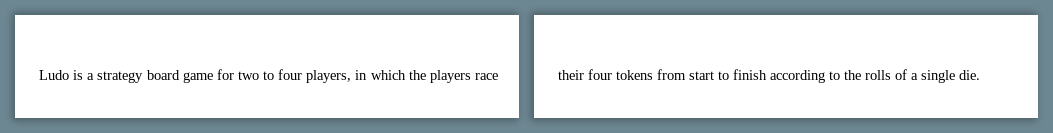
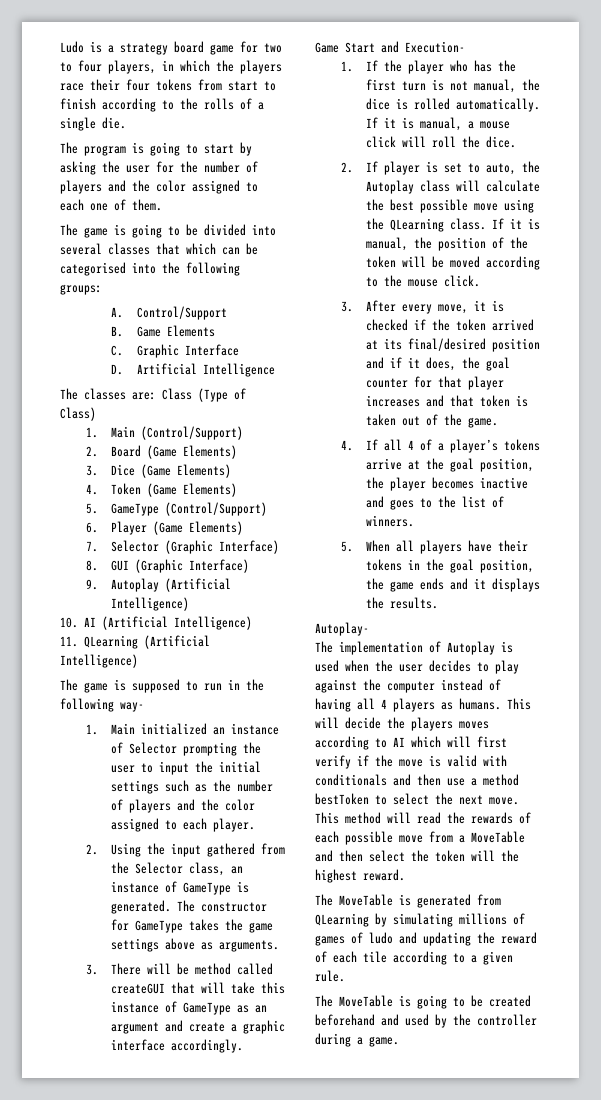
(980, 75) none -> [60,142,252,156] [60,161,258,175] [60,180,258,194] [60,199,162,211] [60,224,276,238] [60,243,258,255] [60,262,240,276] [60,284,102,295] [111,306,228,320] [111,325,216,337] [111,344,240,358] [111,363,276,377] [60,388,246,402] [60,407,96,421] [85,426,244,440] [85,445,238,459] [85,464,232,478] [85,483,238,497] [85,502,268,516] [85,521,244,535] [85,540,280,554] [85,559,250,573] [85,578,232,592] [111,597,190,611] [60,616,252,630] [60,635,210,649] [60,654,138,668] [60,679,264,693] [60,698,144,712] [85,723,280,735] [111,742,262,756] [111,761,262,775] [111,780,274,794] [111,799,256,813] [111,818,256,832] [85,843,286,857] [111,862,244,876] [111,881,250,895] [111,900,268,914] [111,919,274,933] [111,938,280,952] [85,963,274,975] [111,982,286,994] [111,1001,268,1015] [111,1020,286,1034] [111,1039,244,1053] [315,41,465,53] [340,60,517,74] [366,79,541,93] [366,98,541,112] [366,117,511,131] [366,136,517,148] [340,161,541,175] [366,180,541,194] [366,199,535,213] [366,218,541,232] [366,237,529,251] [366,256,541,270] [366,275,481,287] [340,300,505,314] [366,319,535,331] [366,338,541,352] [366,357,511,371] [366,376,505,390] [366,395,529,407] [366,414,499,428] [340,439,541,453] [366,458,535,472] [366,477,529,491] [366,496,505,510] [366,515,415,527] [340,540,529,554] [366,559,535,573] [366,578,541,592] [366,597,439,609] [315,622,369,636] [315,641,513,655] [315,660,519,674] [315,679,501,693] [315,698,531,712] [315,717,489,731] [315,736,507,750] [315,755,507,769] [315,774,519,786] [315,793,519,805] [315,812,531,824] [315,831,525,845] [315,850,519,862] [315,869,405,883] [315,894,501,908] [315,913,525,927] [315,932,537,946] [315,951,513,965] [315,970,345,982] [315,995,531,1009] [315,1014,537,1028] [315,1033,399,1047] // The program is going to start by asking the user for the number of players and the color assigned to each one of them. // The game is going to be divided into several classes that which can be categorised into the following groups: // A. Control/Support // B. Game Elements // C. Graphic Interface // D. Artificial Intelligence // The classes are: Class (Type of Class) // 1. Main (Control/Support) // 2. Board (Game Elements) // 3. Dice (Game Elements) // 4. Token (Game Elements) // 5. GameType (Control/Support) // 6. Player (Game Elements) // 7. Selector (Graphic Interface) // 8. GUI (Graphic Interface) // 9. Autoplay (Artificial Intelligence) // 10. AI (Artificial Intelligence) // 11. QLearning (Artificial Intelligence) // The game is supposed to run in the following way- // 1. Main initialized an instance of Selector prompting the user to input the initial settings such as the number of players and the color assigned to each player. // 2. Using the input gathered from the Selector class, an instance of GameType is generated. The constructor for GameType takes the game settings above as arguments. // 3. There will be method called createGUI that will take this instance of GameType as an argument and create a graphic interface accordingly. // Game Start and Execution- // 1. If the player who has the first turn is not manual, the dice is rolled automatically. If it is manual, a mouse click will roll the dice. // 2. If player is set to auto, the Autoplay class will calculate the best possible move using the QLearning class. If it is manual, the position of the token will be moved according to the mouse click. // 3. After every move, it is checked if the token arrived at its final/desired position and if it does, the goal counter for that player increases and that token is taken out of the game. // 4. If all 4 of a player’s tokens arrive at the goal position, the player becomes inactive and goes to the list of winners. // 5. When all players have their tokens in the goal position, the game ends and it displays the results. // Autoplay- // The implementation of Autoplay is used when the user decides to play against the computer instead of having all 4 players as humans. This will decide the players moves according to AI which will first verify if the move is valid with conditionals and then use a method bestToken to select the next move. This method will read the rewards of each possible move from a MoveTable and then select the token will the highest reward. // The MoveTable is generated from QLearning by simulating millions of games of ludo and updating the reward of each tile according to a given rule. // The MoveTable is going to be created beforehand and used by the controller during a game.

